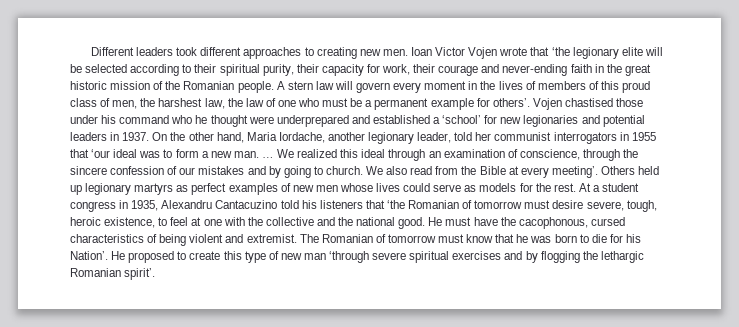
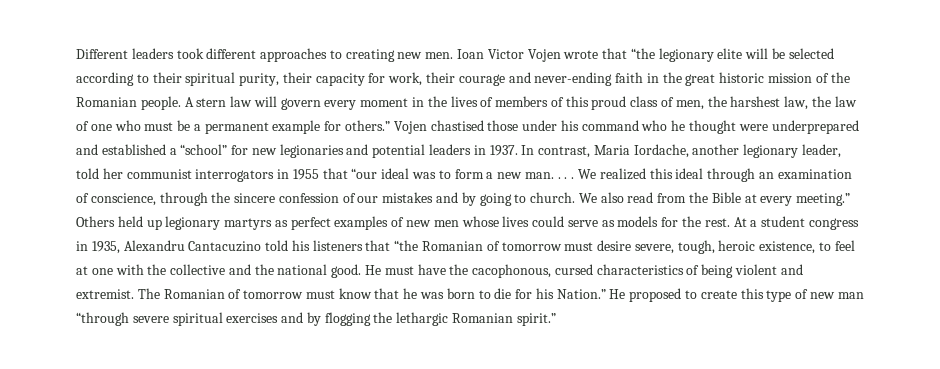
[551,47,570,56] ‘the -> [630,48,655,59] “the
[492,98,530,107] others’. -> [345,120,391,131] others.”
[442,115,482,124] ‘school’ -> [180,144,228,155] “school”
[152,132,244,143] On the other hand, -> [521,145,591,158] In contrast,
[91,149,111,158] ‘our -> [351,168,378,179] “our
[261,157,274,158] … -> [557,177,575,179] . . .
[551,166,598,178] meeting’. -> [796,193,851,206] meeting.”
[386,200,405,209] ‘the -> [394,240,419,251] “the
[70,251,108,260] Nation’. -> [556,289,606,299] Nation.”
[329,251,370,263] ‘through -> [76,312,129,326] “through
[124,268,156,280] spirit’. -> [516,313,556,326] spirit.”

